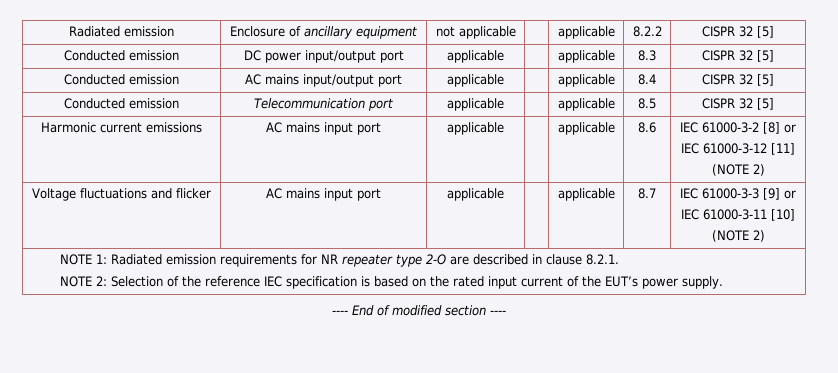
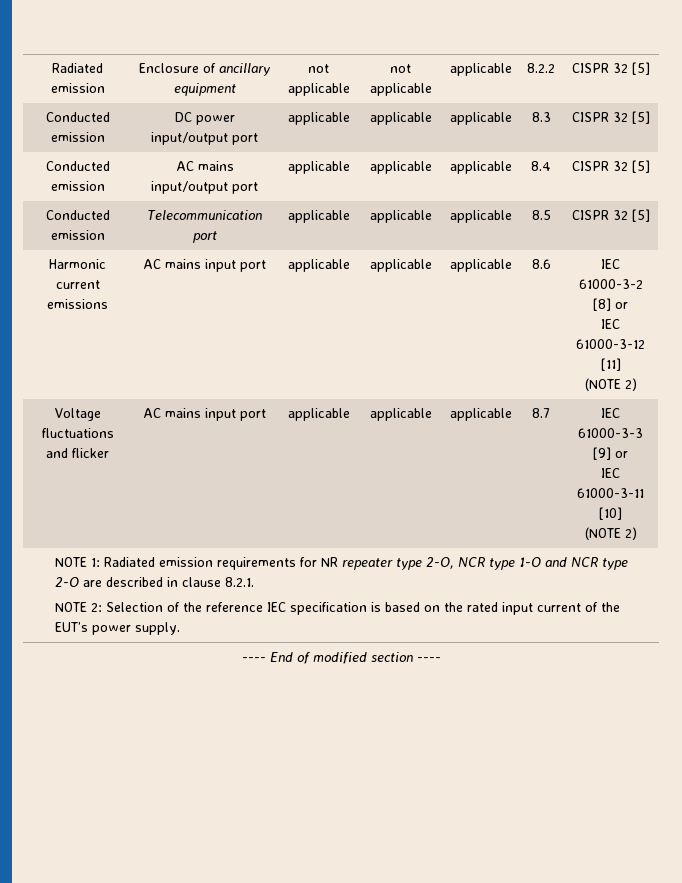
(516, 32) none -> [390,64,412,73] [369,83,432,96] not applicable
(504, 56) none -> [369,112,432,125] applicable
(504, 80) none -> [369,161,432,174] applicable
(504, 104) none -> [369,210,432,223] applicable
(504, 128) none -> [369,259,432,272] applicable
(504, 194) none -> [369,408,432,421] applicable
(423, 260) none -> [425,557,628,570] 2-O, NCR type 1-O and NCR type

